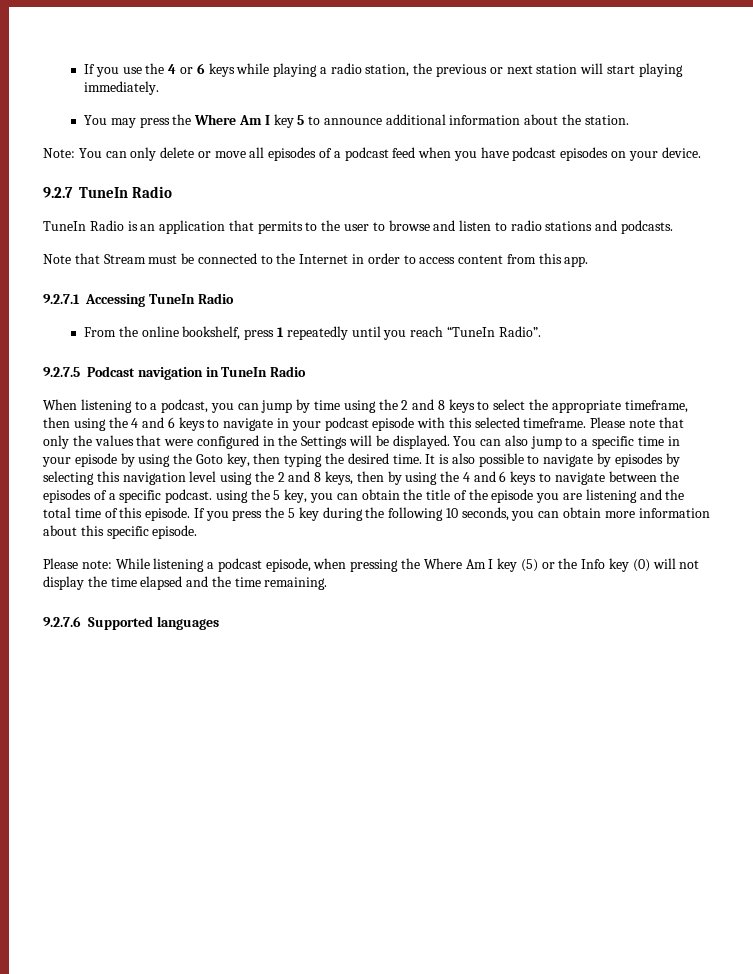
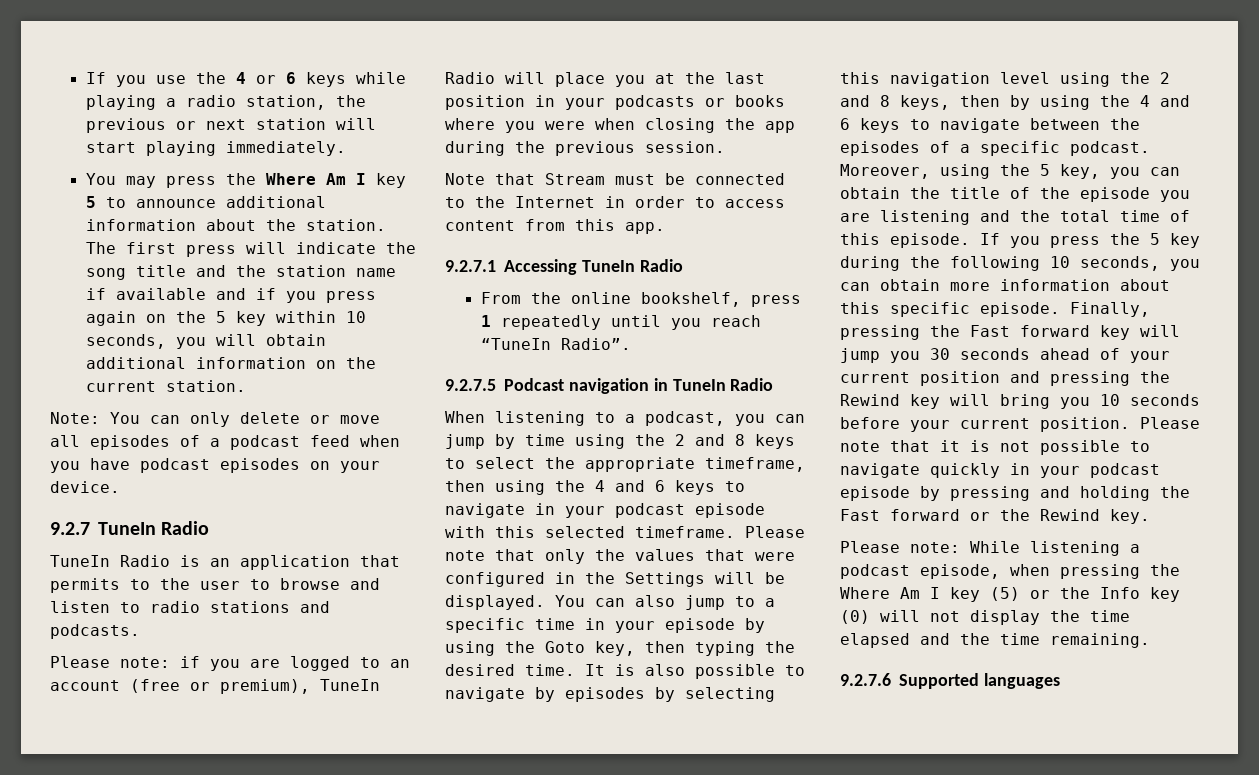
(629, 120) none -> [85,242,416,257] [85,265,396,280] [85,288,376,303] [85,311,366,326] [85,334,326,349] [85,357,376,369] [85,380,246,392] The first press will indicate the song title and the station name if available and if you press again on the 5 key within 10 seconds, you will obtain additional information on the current station.
(674, 227) none -> [50,656,410,671] [50,679,380,694] [445,72,765,87] [445,95,785,110] [445,118,795,133] [445,141,725,156] // Please note: if you are logged to an account (free or premium), TuneIn Radio will place you at the last position in your podcasts or books where you were when closing the app during the previous session.
(213, 496) none -> [840,164,930,179] Moreover,
(198, 532) none -> [1070,302,1150,317] [840,325,1180,340] [840,348,1170,363] [840,371,1170,386] [840,394,1200,409] [840,417,1200,432] [840,440,1150,455] [840,463,1160,478] [840,486,1190,501] [840,509,1150,524] Finally, pressing the Fast forward key will jump you 30 seconds ahead of your current position and pressing the Rewind key will bring you 10 seconds before your current position. Please note that it is not possible to navigate quickly in your podcast episode by pressing and holding the Fast forward or the Rewind key.

